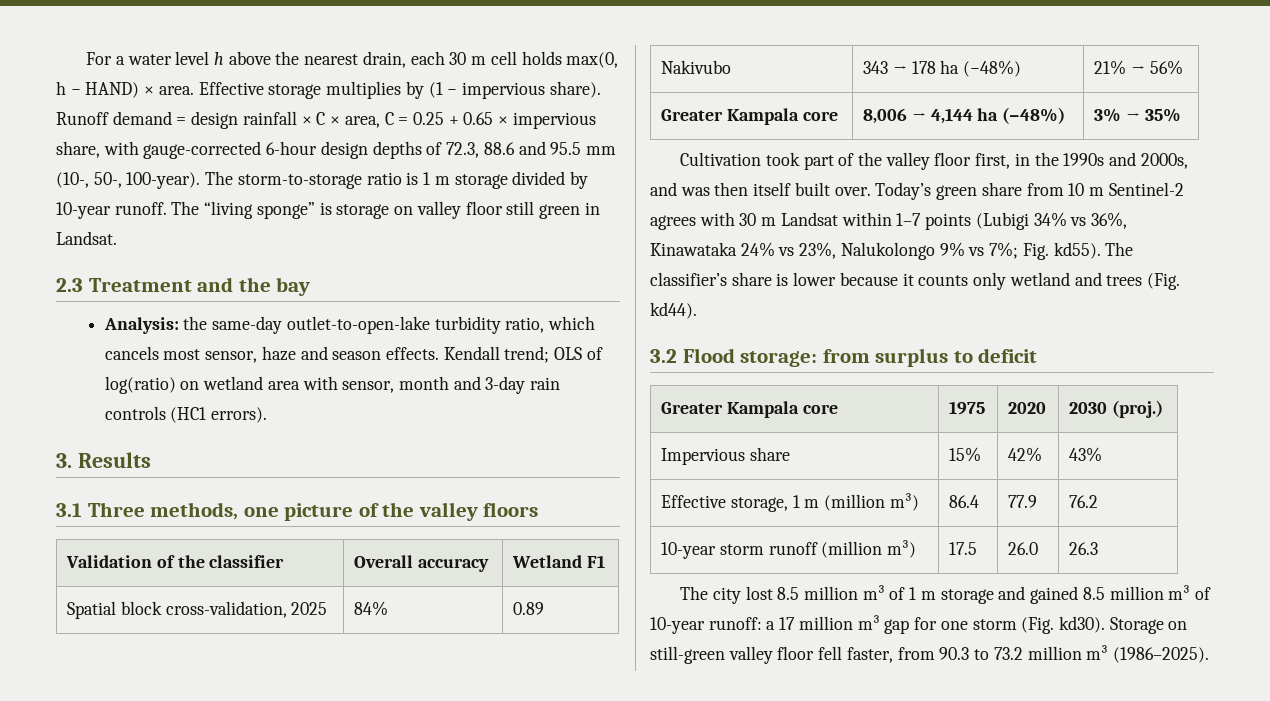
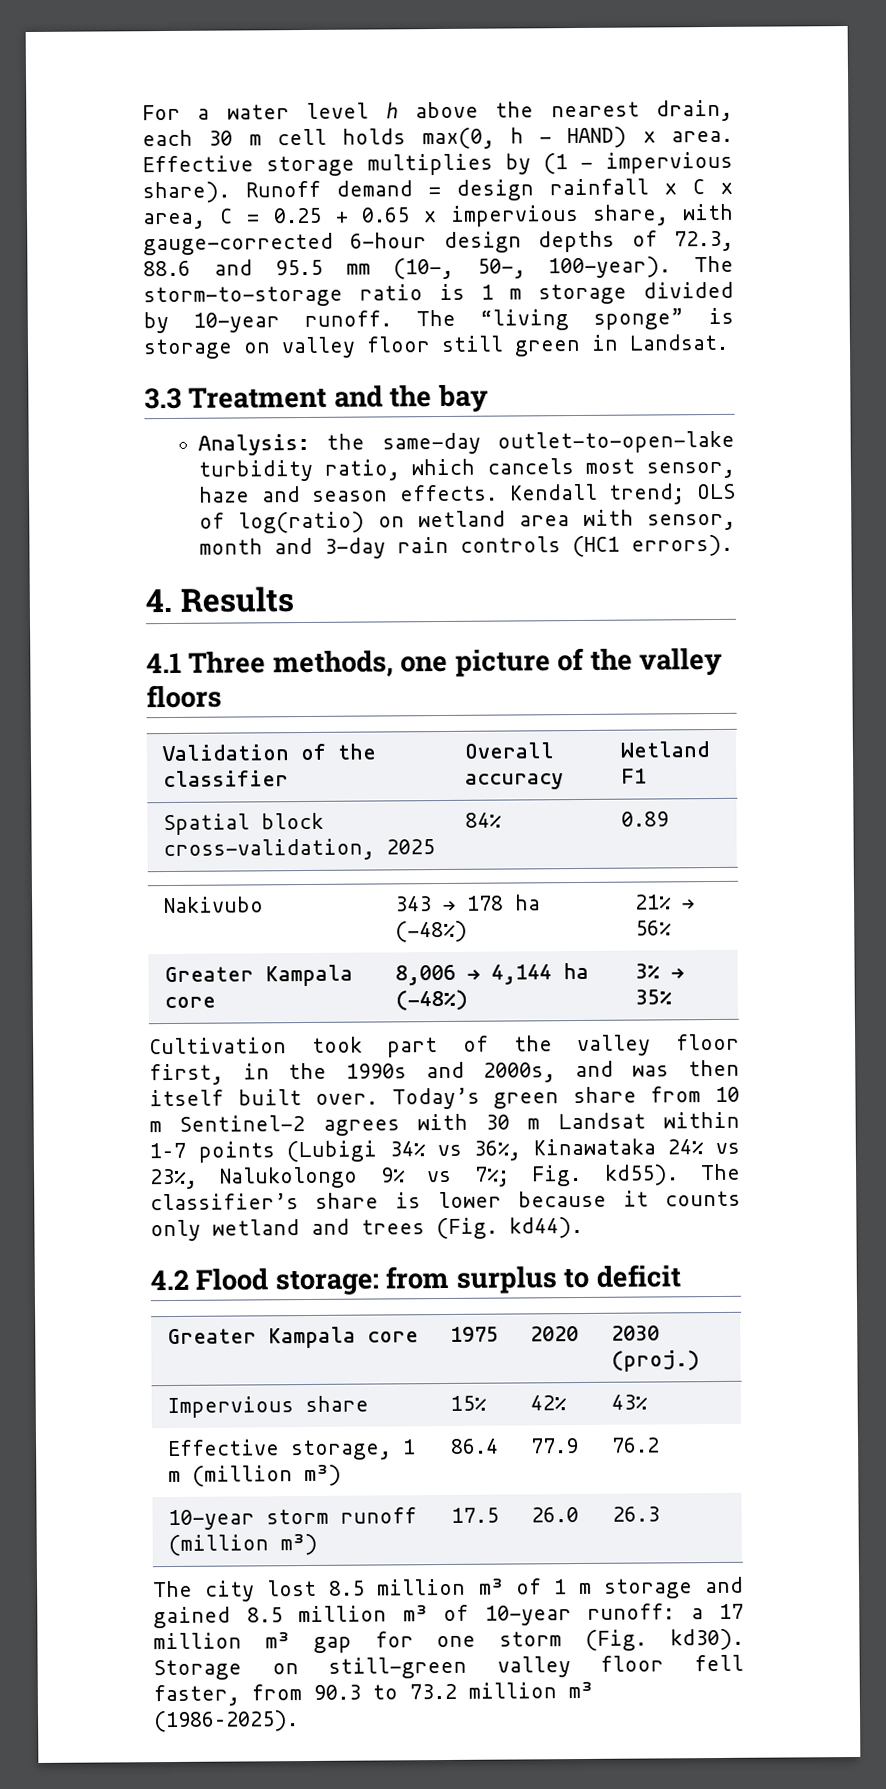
[56,278,83,292] 2.3 -> [144,387,182,410] 3.3
[56,453,72,468] 3. -> [145,588,172,613] 4.
[56,503,82,517] 3.1 -> [146,652,182,674] 4.1
[650,349,677,363] 3.2 -> [150,1269,189,1291] 4.2

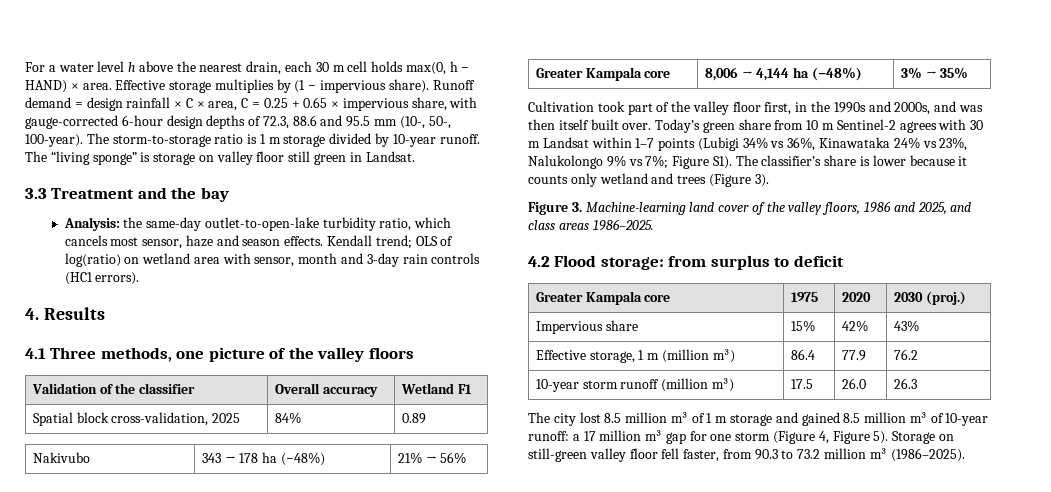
[531,1164,679,1187] Fig. kd55). -> [672,156,732,169] Figure S1).
[436,1216,583,1240] (Fig. kd44). -> [708,174,769,187] [528,201,972,215] [528,219,654,231] (Figure 3). // Figure 3. Machine-learning land cover of the valley floors, 1986 and 2025, and class areas 1986–2025.
[585,1628,744,1651] (Fig. kd30). -> [773,431,889,444] (Figure 4, Figure 5).

